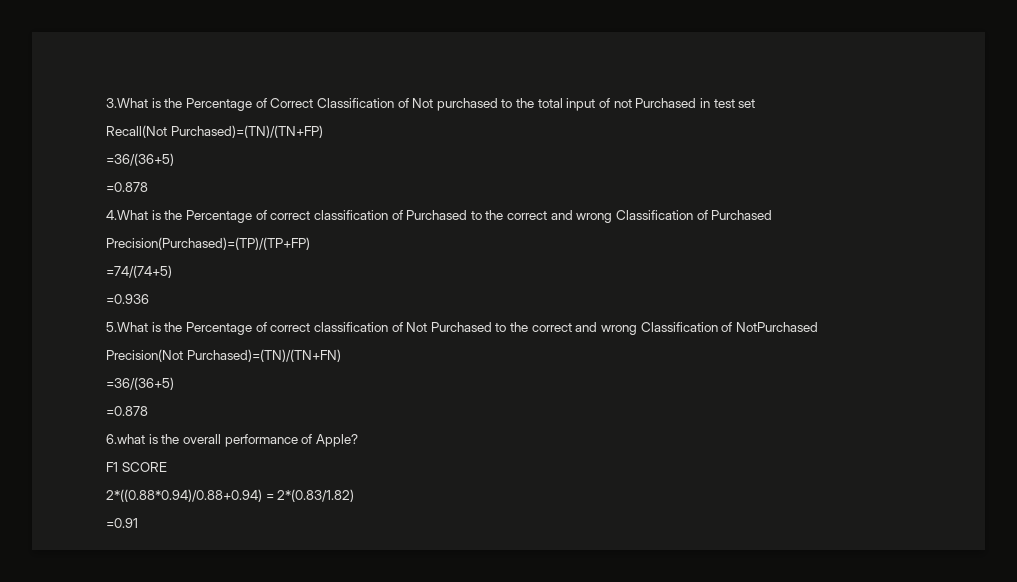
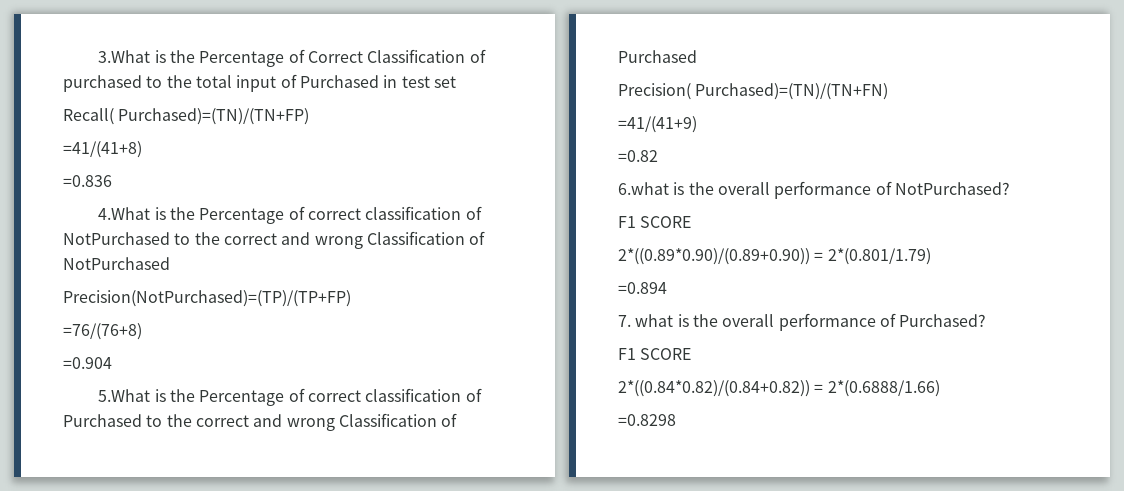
[412,98,434,108] Not -> (486, 56) none
[613,99,632,108] not -> (297, 81) none
[106,125,167,138] Recall(Not -> [63,108,114,125] Recall(
[106,153,174,166] [106,182,148,192] =36/(36+5) // =0.878 -> [63,141,142,158] [63,175,112,187] =41/(41+8) // =0.836
(403, 215) none -> [63,231,486,249] [63,257,170,270] [63,290,351,307] [63,323,142,340] [63,357,112,369] [98,388,482,406] NotPurchased to the correct and wrong Classification of NotPurchased // Precision(NotPurchased)=(TP)/(TP+FP) // =76/(76+8) // =0.904 // 5.What is the Percentage of correct classification of
[106,237,310,250] [106,265,172,278] [106,294,149,304] [106,322,818,335] [106,349,183,362] Precision(Purchased)=(TP)/(TP+FP) // =74/(74+5) // =0.936 // 5.What is the Percentage of correct classification of Not Purchased to the correct and wrong Classification of NotPurchased // Precision(Not -> [618,83,691,100] Precision(
[106,377,174,390] [106,406,148,416] =36/(36+5) // =0.878 -> [618,116,697,133] [618,150,658,162] =41/(41+9) // =0.82
[315,434,358,447] [106,462,167,472] [106,489,355,502] [106,518,138,528] Apple? // F1 SCORE // 2*((0.88*0.94)/0.88+0.94) = 2*(0.83/1.82) // =0.91 -> [894,182,1010,195] [618,216,692,228] [618,248,931,265] [618,282,667,294] [618,313,987,331] [618,348,692,360] [618,380,940,397] [618,414,676,426] NotPurchased? // F1 SCORE // 2*((0.89*0.90)/(0.89+0.90)) = 2*(0.801/1.79) // =0.894 // 7. what is the overall performance of Purchased? // F1 SCORE // 2*((0.84*0.82)/(0.84+0.82)) = 2*(0.6888/1.66) // =0.8298

